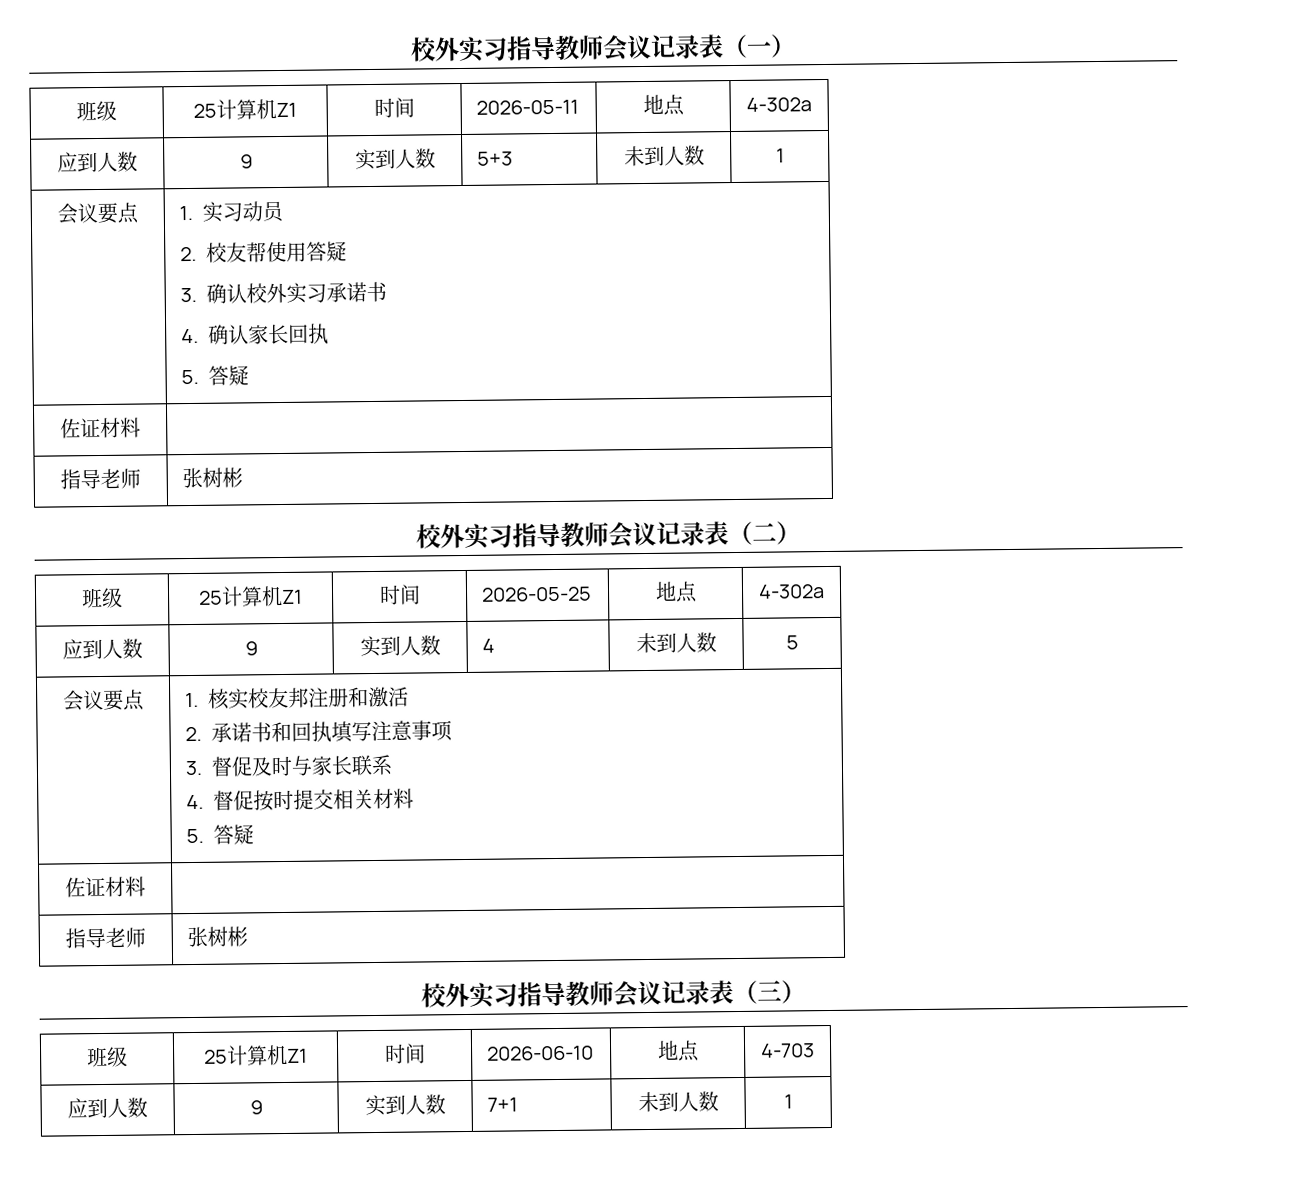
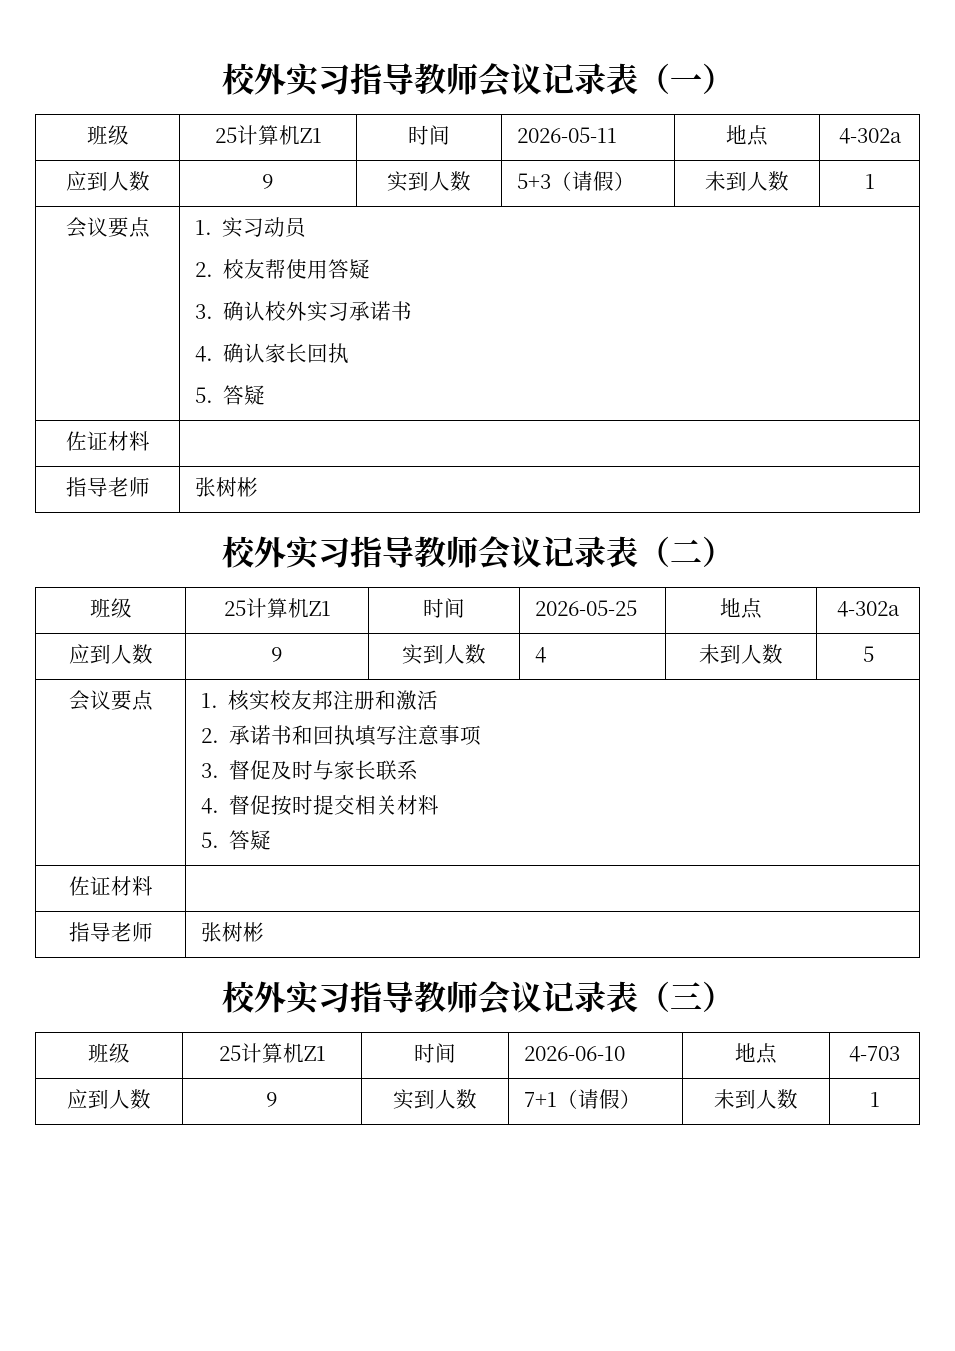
(513, 158) none -> [550,171,635,191] （请假）
(518, 1104) none -> [556,1089,641,1109] （请假）

